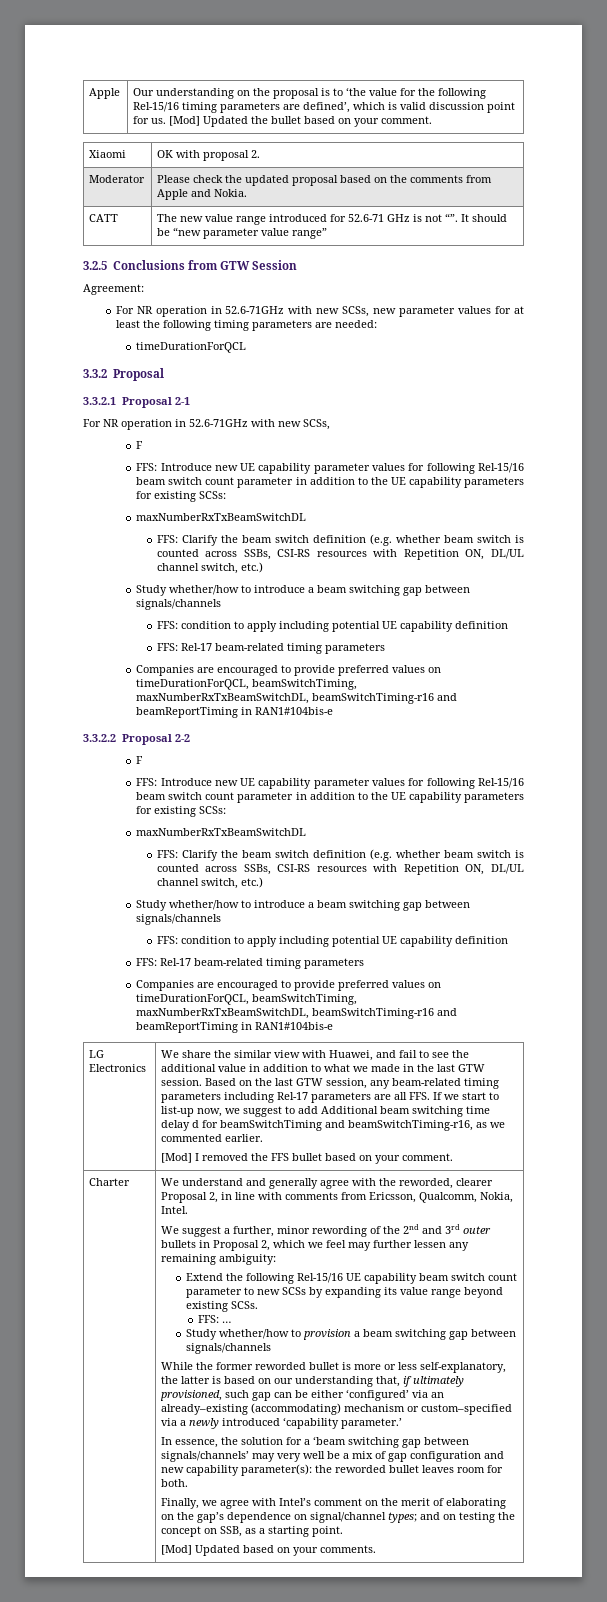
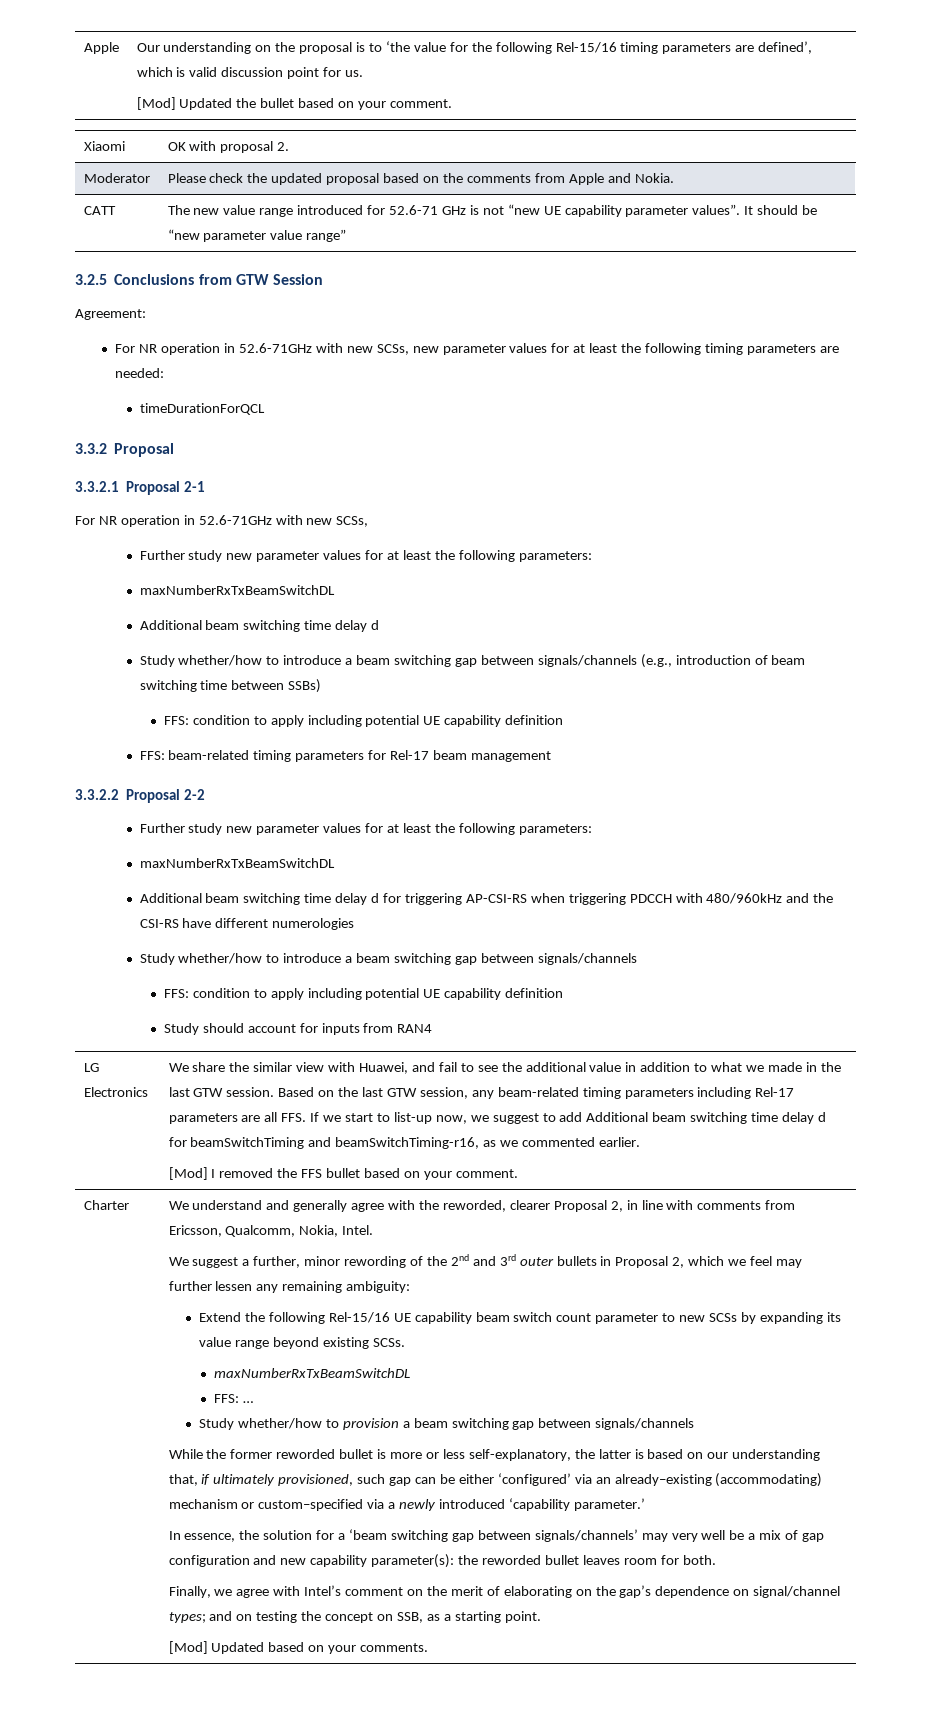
(167, 121) none -> (364, 73) //
[445,213,459,222] “”. -> [507,204,741,217] “new UE capability parameter values”.
[136,441,144,449] [136,463,524,474] [136,477,525,488] [136,491,227,502] [136,513,307,521] [156,534,524,546] [156,549,524,560] [156,562,263,574] F // FFS: Introduce new UE capability parameter values for following Rel-15/16 beam switch count parameter in addition to the UE capability parameters for existing SCSs: // maxNumberRxTxBeamSwitchDL // FFS: Clarify the beam switch definition (e.g. whether beam switch is counted across SSBs, CSI-RS resources with Repetition ON, DL/UL channel switch, etc.) -> [139,550,592,562] [139,585,335,595] [139,620,380,632] [139,654,806,668] [139,679,322,693] [163,715,564,727] [139,750,551,762] [75,789,206,803] [139,823,592,835] [139,858,335,868] [139,893,834,905] [139,918,355,930] Further study new parameter values for at least the following parameters: // maxNumberRxTxBeamSwitchDL // Additional beam switching time delay d // Study whether/how to introduce a beam switching gap between signals/channels (e.g., introduction of beam switching time between SSBs) // FFS: condition to apply including potential UE capability definition // FFS: beam-related timing parameters for Rel-17 beam management // 3.3.2.2 Proposal 2-2 // Further study new parameter values for at least the following parameters: // maxNumberRxTxBeamSwitchDL // Additional beam switching time delay d for triggering AP-CSI-RS when triggering PDCCH with 480/960kHz and the CSI-RS have different numerologies
[156,643,385,654] [136,665,442,676] [136,679,358,690] [136,693,458,704] [136,707,334,718] [83,734,190,745] [136,756,144,764] [136,778,524,789] [136,792,525,803] [136,806,227,817] [136,828,307,836] [156,849,524,861] [156,864,524,875] [156,877,263,889] [136,900,471,911] [136,914,222,925] [156,936,508,947] [136,958,365,969] [136,980,442,991] [136,994,358,1005] [136,1008,458,1019] [136,1022,334,1033] FFS: Rel-17 beam-related timing parameters // Companies are encouraged to provide preferred values on timeDurationForQCL, beamSwitchTiming, maxNumberRxTxBeamSwitchDL, beamSwitchTiming-r16 and beamReportTiming in RAN1#104bis-e // 3.3.2.2 Proposal 2-2 // F // FFS: Introduce new UE capability parameter values for following Rel-15/16 beam switch count parameter in addition to the UE capability parameters for existing SCSs: // maxNumberRxTxBeamSwitchDL // FFS: Clarify the beam switch definition (e.g. whether beam switch is counted across SSBs, CSI-RS resources with Repetition ON, DL/UL channel switch, etc.) // Study whether/how to introduce a beam switching gap between signals/channels // FFS: condition to apply including potential UE capability definition // FFS: Rel-17 beam-related timing parameters // Companies are encouraged to provide preferred values on timeDurationForQCL, beamSwitchTiming, maxNumberRxTxBeamSwitchDL, beamSwitchTiming-r16 and beamReportTiming in RAN1#104bis-e -> [163,1023,433,1035] Study should account for inputs from RAN4
(258, 1305) none -> [213,1368,410,1378] // maxNumberRxTxBeamSwitchDL

